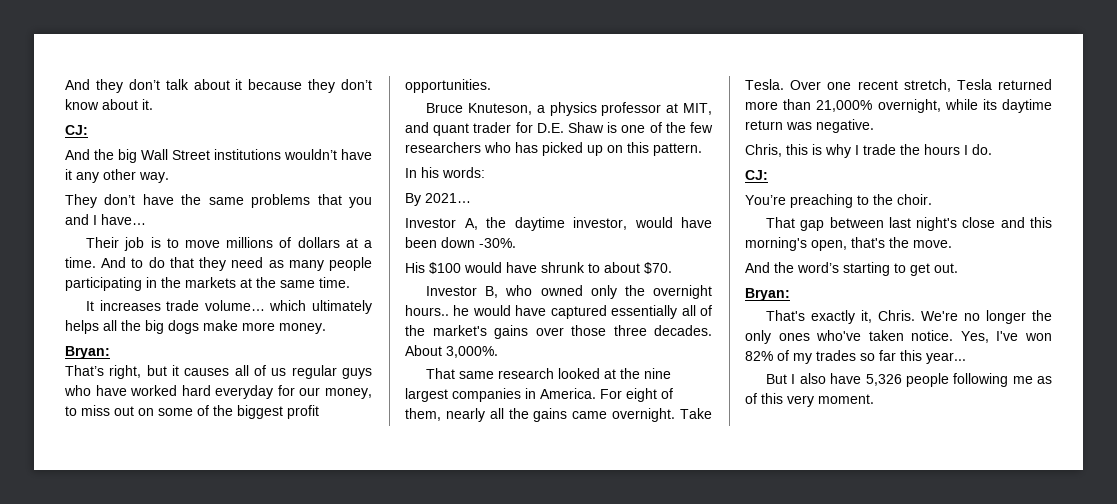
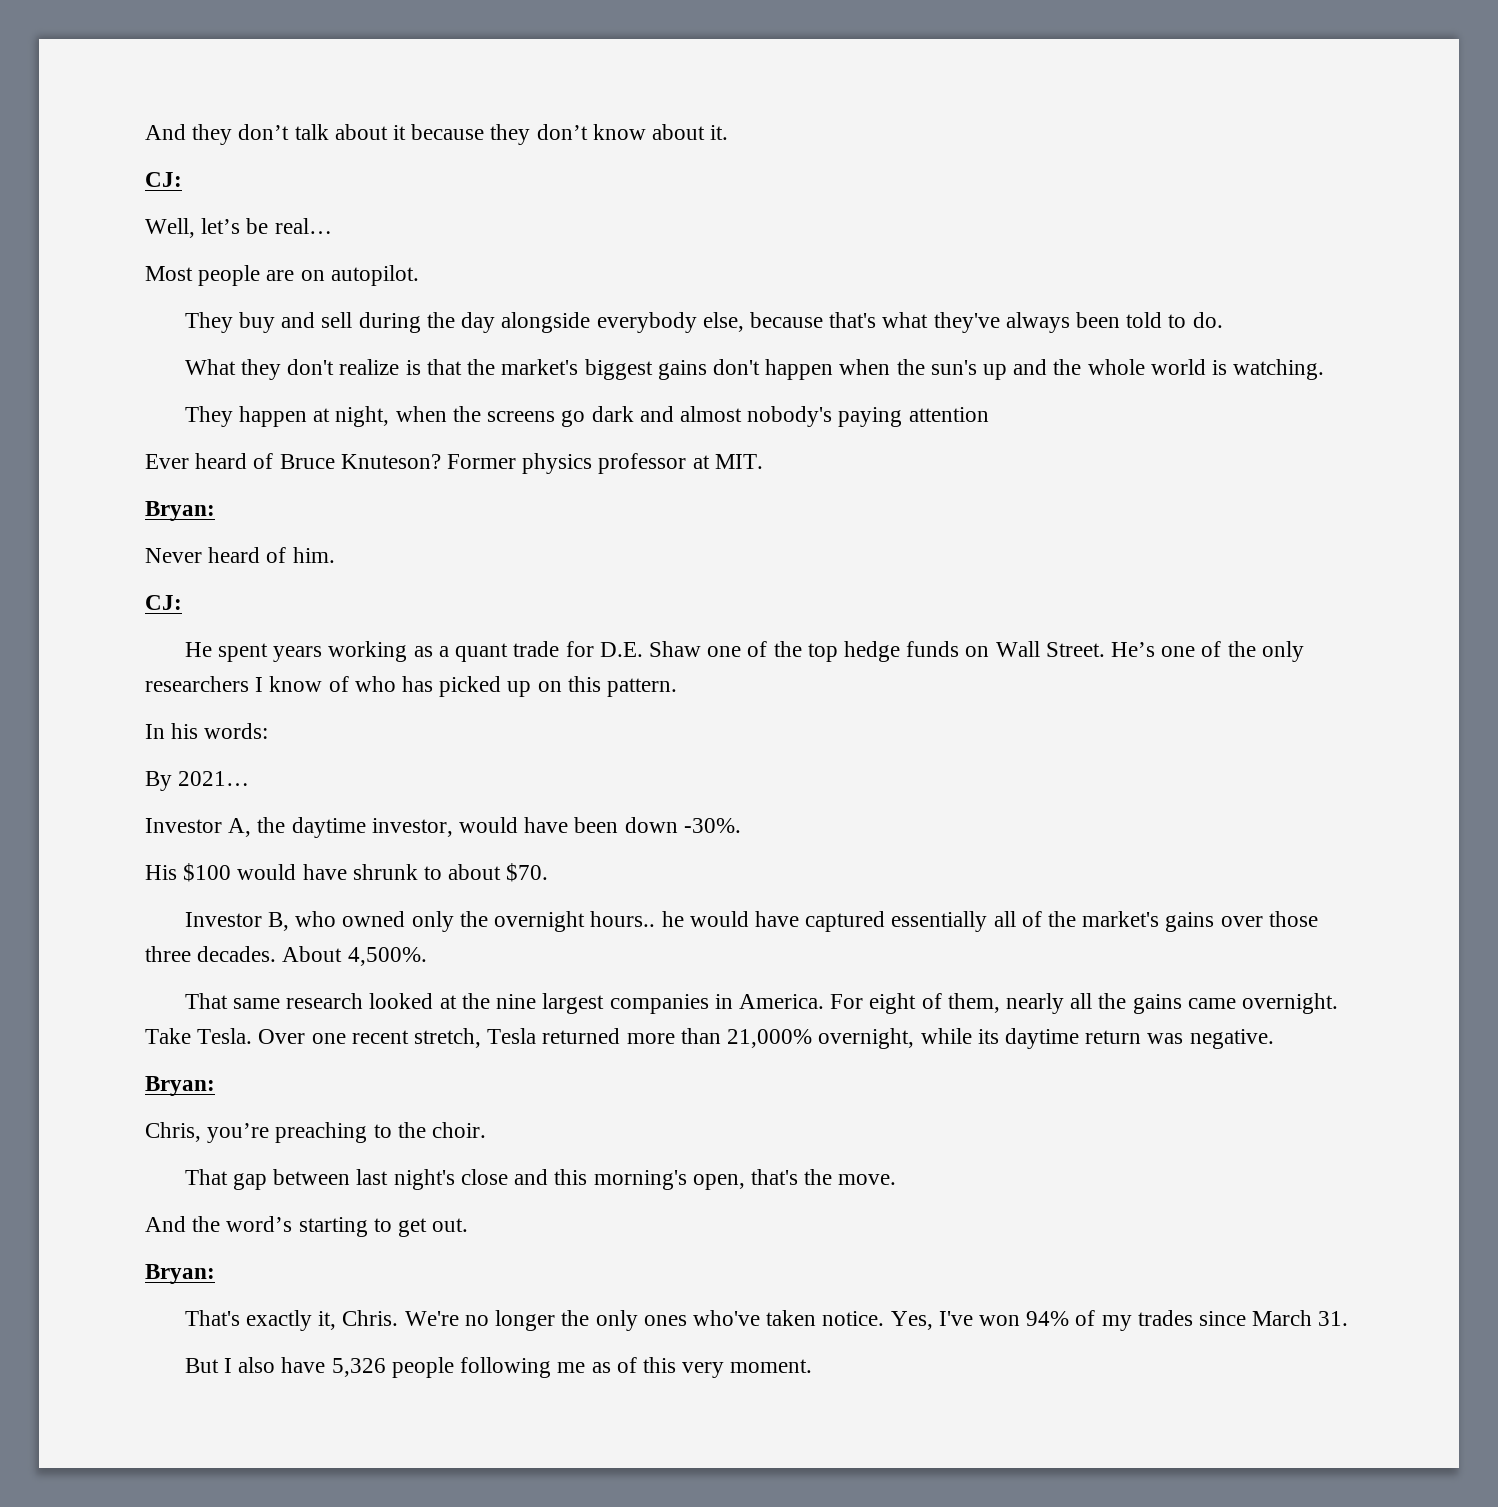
[65,149,372,163] [65,169,169,183] [65,194,372,208] [65,214,146,225] [86,237,373,251] [65,257,373,271] [65,277,350,291] [86,300,372,314] [65,320,326,334] [65,346,110,359] [65,365,372,379] [64,385,373,399] [65,405,319,419] [405,79,491,93] [426,102,712,116] [405,122,512,136] And the big Wall Street institutions wouldn’t have it any other way. // They don’t have the same problems that you and I have… // Their job is to move millions of dollars at a time. And to do that they need as many people participating in the markets at the same time. // It increases trade volume… which ultimately helps all the big dogs make more money. // Bryan: // That’s right, but it causes all of us regular guys who have worked hard everyday for our money, to miss out on some of the biggest profit opportunities. // Bruce Knuteson, a physics professor at MIT, and quant trader -> [145,218,332,238] [145,265,419,286] [184,312,1223,333] [184,359,1325,380] [184,406,989,427] [145,453,763,474] [145,501,215,521] [145,547,335,563] [145,595,182,610] [184,641,560,662] Well, let’s be real… // Most people are on autopilot. // They buy and sell during the day alongside everybody else, because that's what they've always been told to do. // What they don't realize is that the market's biggest gains don't happen when the sun's up and the whole world is watching. // They happen at night, when the screens go dark and almost nobody's paying attention // Ever heard of Bruce Knuteson? Former physics professor at MIT. // Bryan: // Never heard of him. // CJ: // He spent years working as a quant trade
[607,122,713,133] [405,142,481,153] is one of the few researchers -> [707,641,1304,662] [145,676,349,692] one of the top hedge funds on Wall Street. He’s one of the only researchers I know of
[446,346,498,358] 3,000%. -> [347,947,427,966] 4,500%.
(874, 126) none -> [145,1076,215,1096] // Bryan:
[786,144,992,158] [745,170,768,180] [745,195,786,205] this is why I trade the hours I do. // CJ: // You’re -> [207,1123,270,1143] you’re
[745,351,773,361] 82% -> [1026,1311,1070,1326] 94%
[860,350,966,364] so far this year... -> [1199,1310,1349,1326] since March 31.

